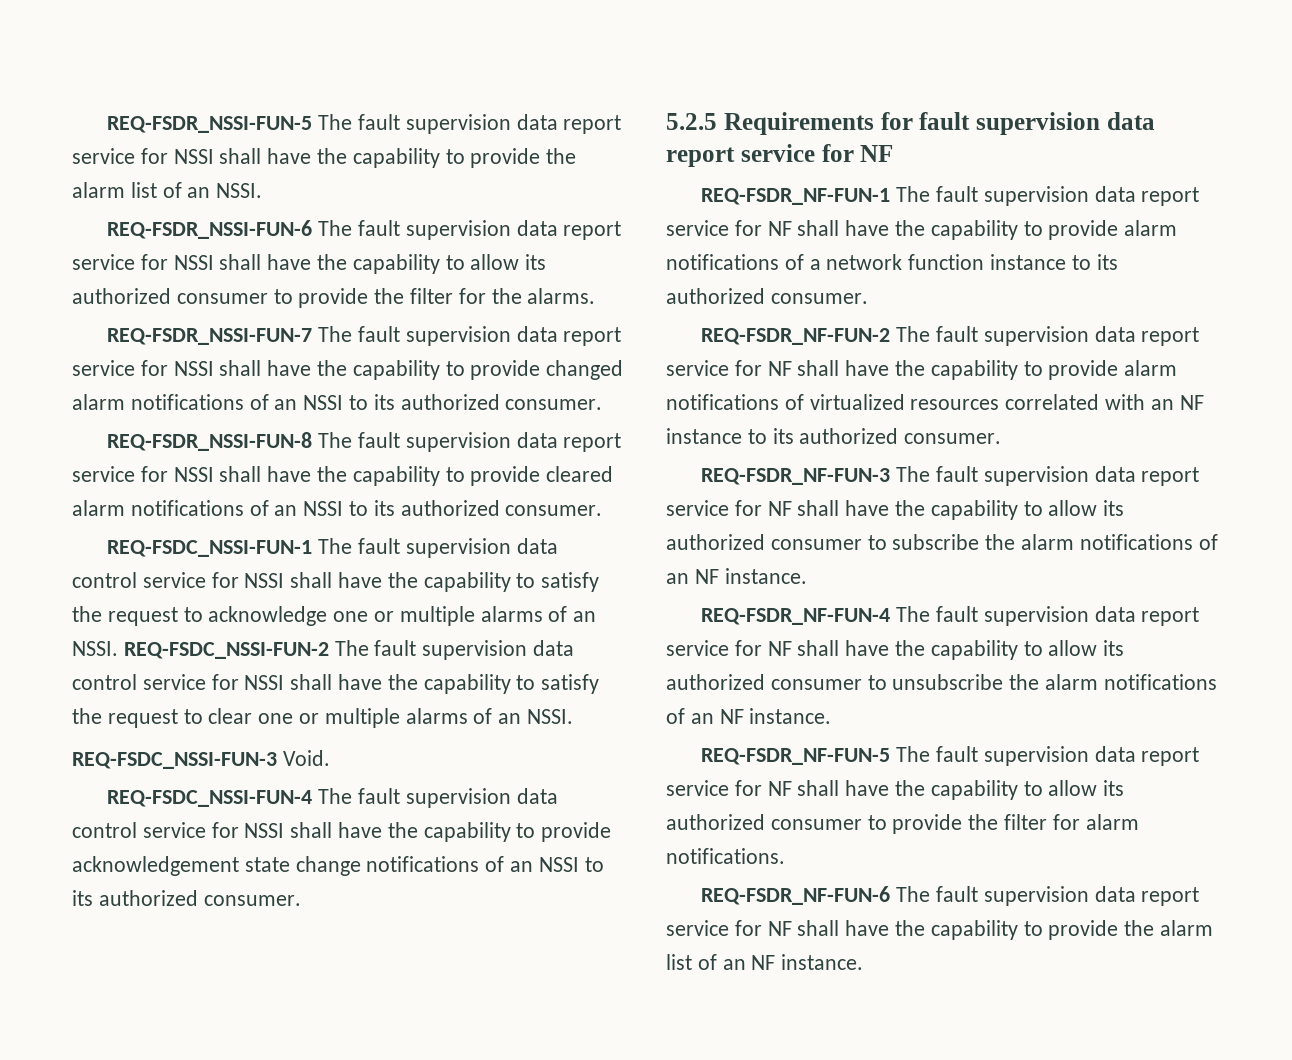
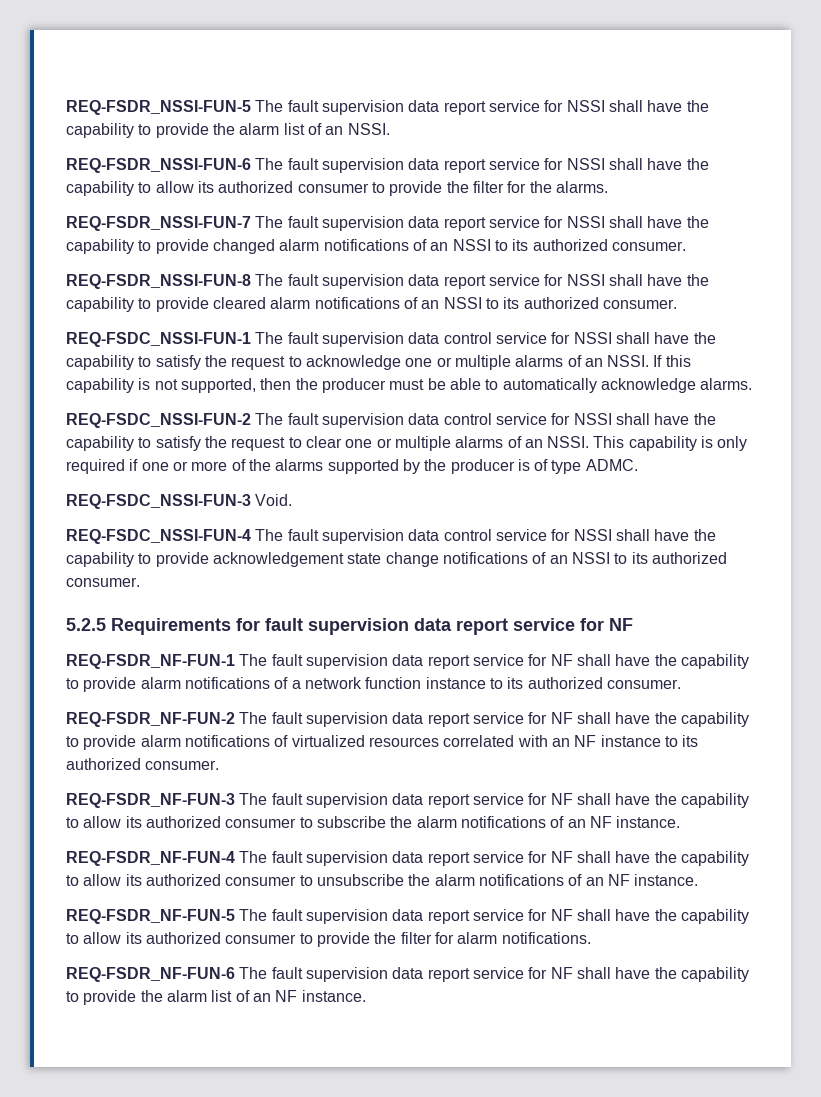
(118, 648) none -> [653,355,691,367] [66,378,753,393] If this capability is not supported, then the producer must be able to automatically acknowledge alarms. //
(574, 716) none -> [593,436,748,451] [66,459,638,474] This capability is only required if one or more of the alarms supported by the producer is of type ADMC.

